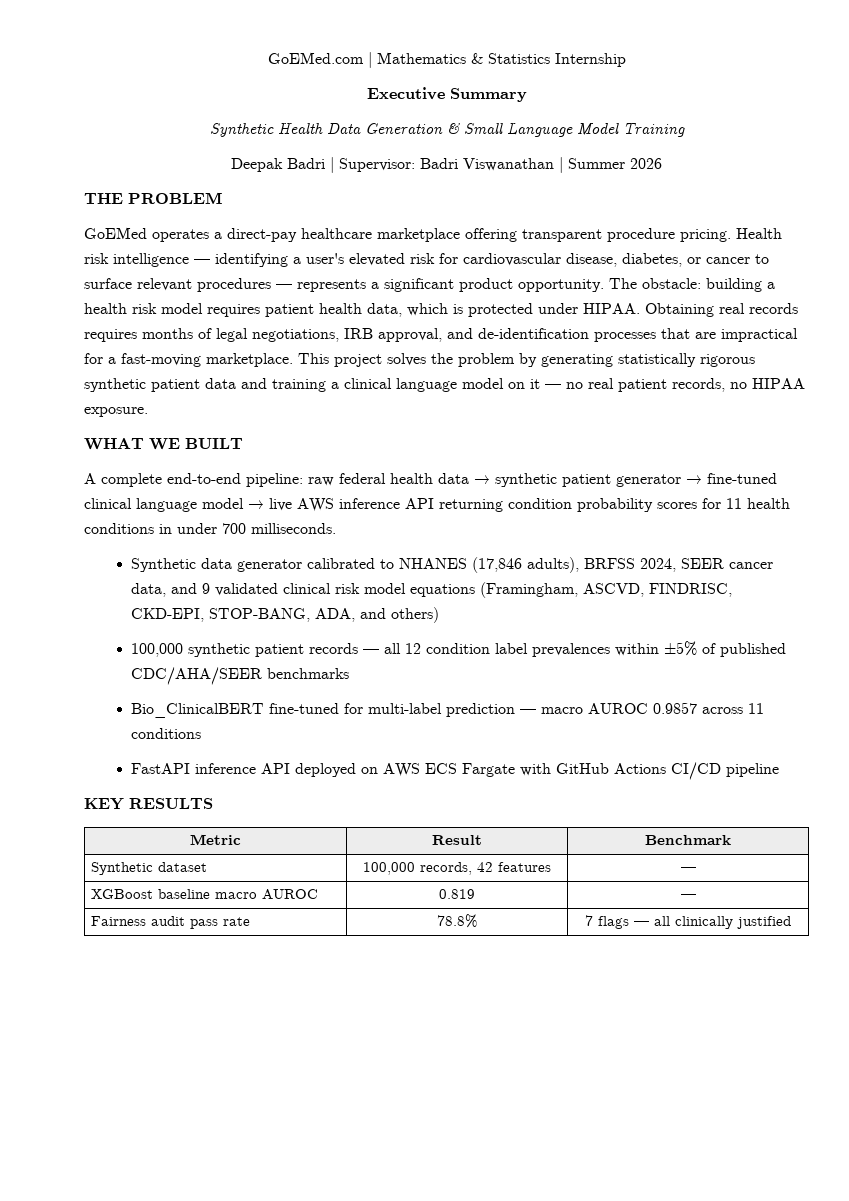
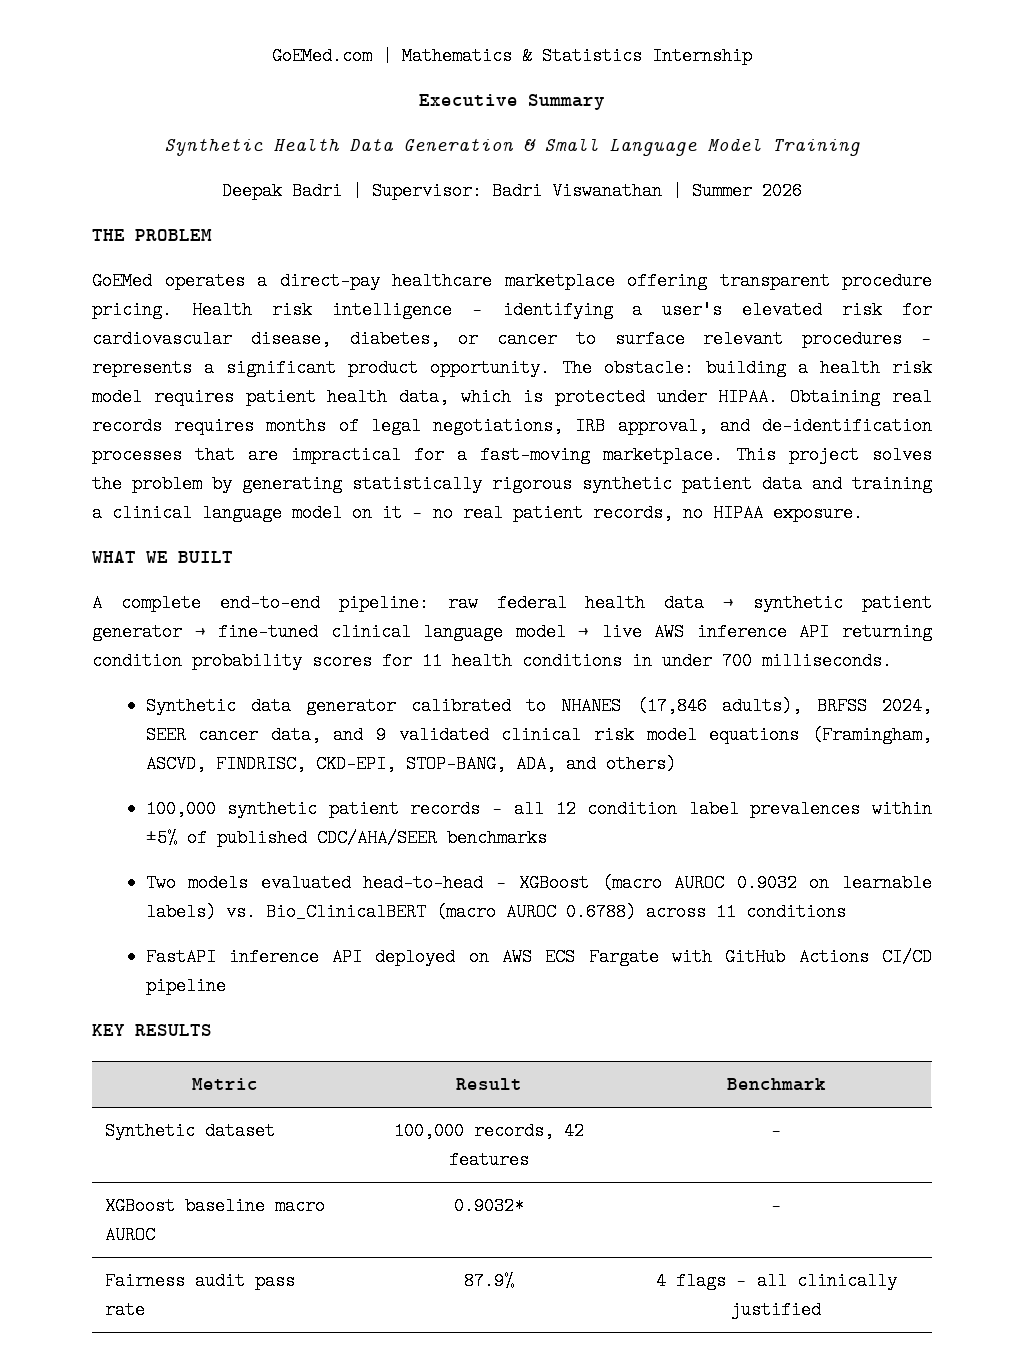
[131,702,698,718] Bio_ClinicalBERT fine-tuned for multi-label prediction — macro AUROC 0.9857 -> [145,874,932,892] [145,903,636,921] Two models evaluated head-to-head — XGBoost (macro AUROC 0.9032 on learnable labels) vs. Bio_ClinicalBERT (macro AUROC 0.6788)
[439,889,475,899] 0.819 -> [453,1197,524,1215] 0.9032*
[436,914,478,928] [585,915,593,926] 78.8% | 7 -> [463,1272,514,1290] [655,1272,666,1290] 87.9% | 4

